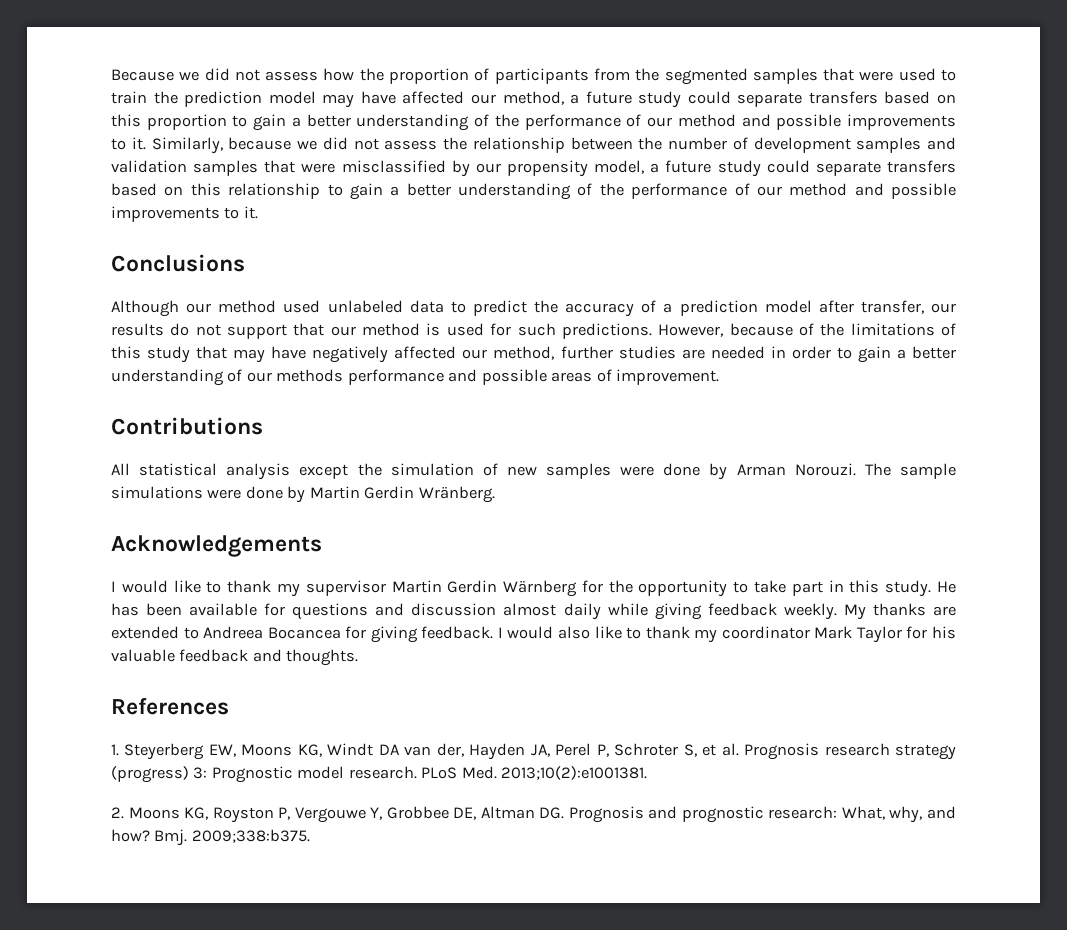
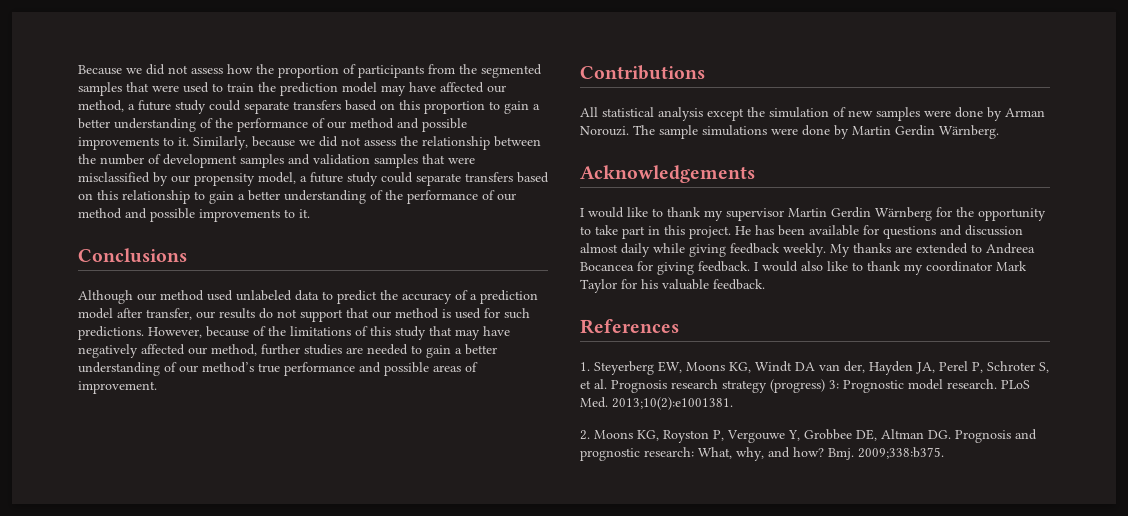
[770,346,831,359] in order -> (408, 349) none
[276,369,344,382] methods -> [202,362,280,373] method’s true
[418,486,495,503] Wränberg. -> [939,125,999,139] Wärnberg.
[885,580,932,597] study. -> [689,226,731,239] project.
[179,649,359,666] feedback and thoughts. -> [713,279,765,290] feedback.

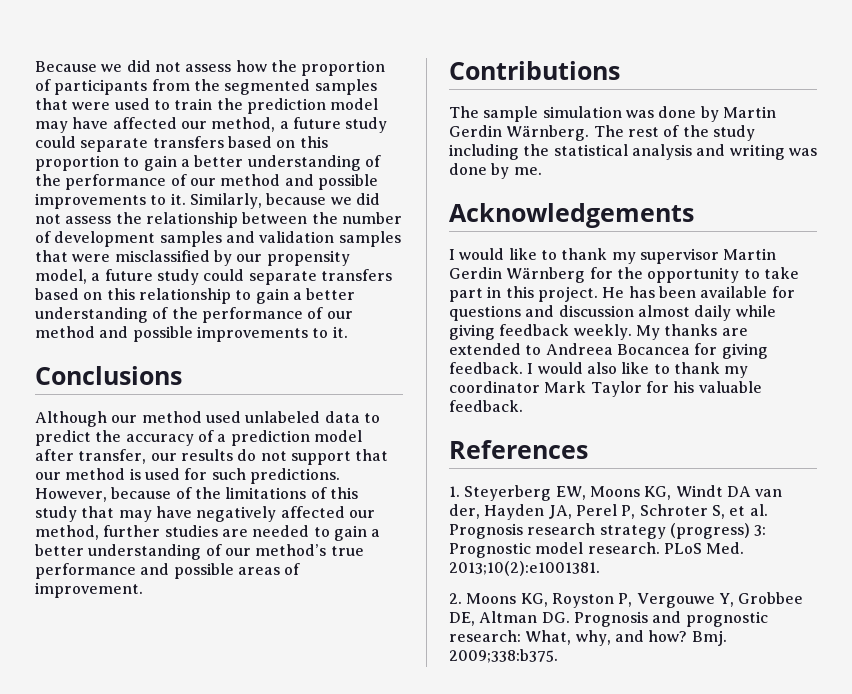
[580,107,1045,121] [580,125,798,139] All statistical analysis except the simulation of new samples were done by Arman Norouzi. The sample simulations were -> [449,106,654,122] The sample simulation was
(999, 132) none -> [593,125,755,141] [449,144,817,160] [449,163,542,179] The rest of the study including the statistical analysis and writing was done by me.

